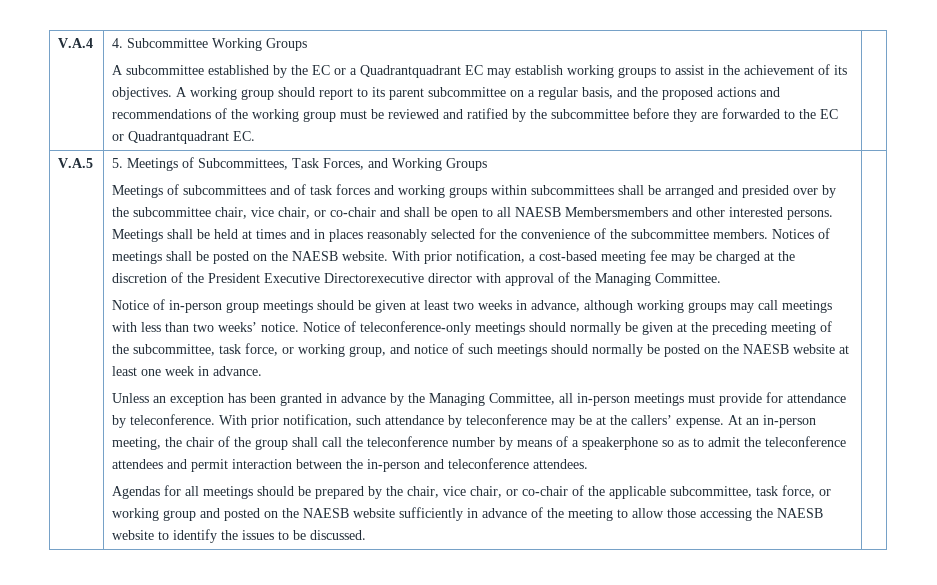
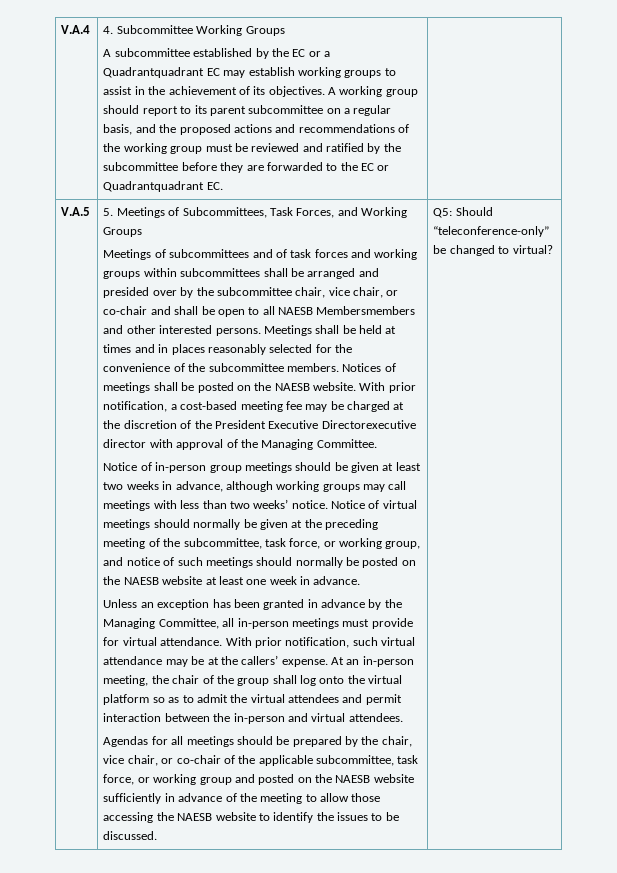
[360,321,472,335] teleconference-only -> [382,500,417,509] virtual
[787,393,847,403] [112,414,216,428] attendance by teleconference. -> [122,637,223,646] virtual attendance.
[385,414,548,428] attendance by teleconference -> [381,637,416,646] [103,656,163,665] virtual attendance
[322,436,659,450] call the teleconference number by means of a speakerphone -> [300,675,403,686] [103,694,150,705] log onto the virtual platform
[765,436,847,447] teleconference -> [250,694,285,703] virtual
[448,458,530,469] teleconference -> [311,713,346,722] virtual
(367, 535) none -> [433,207,493,218] [433,226,550,237] [433,245,553,256] Q5: Should “teleconference-only” be changed to virtual?

